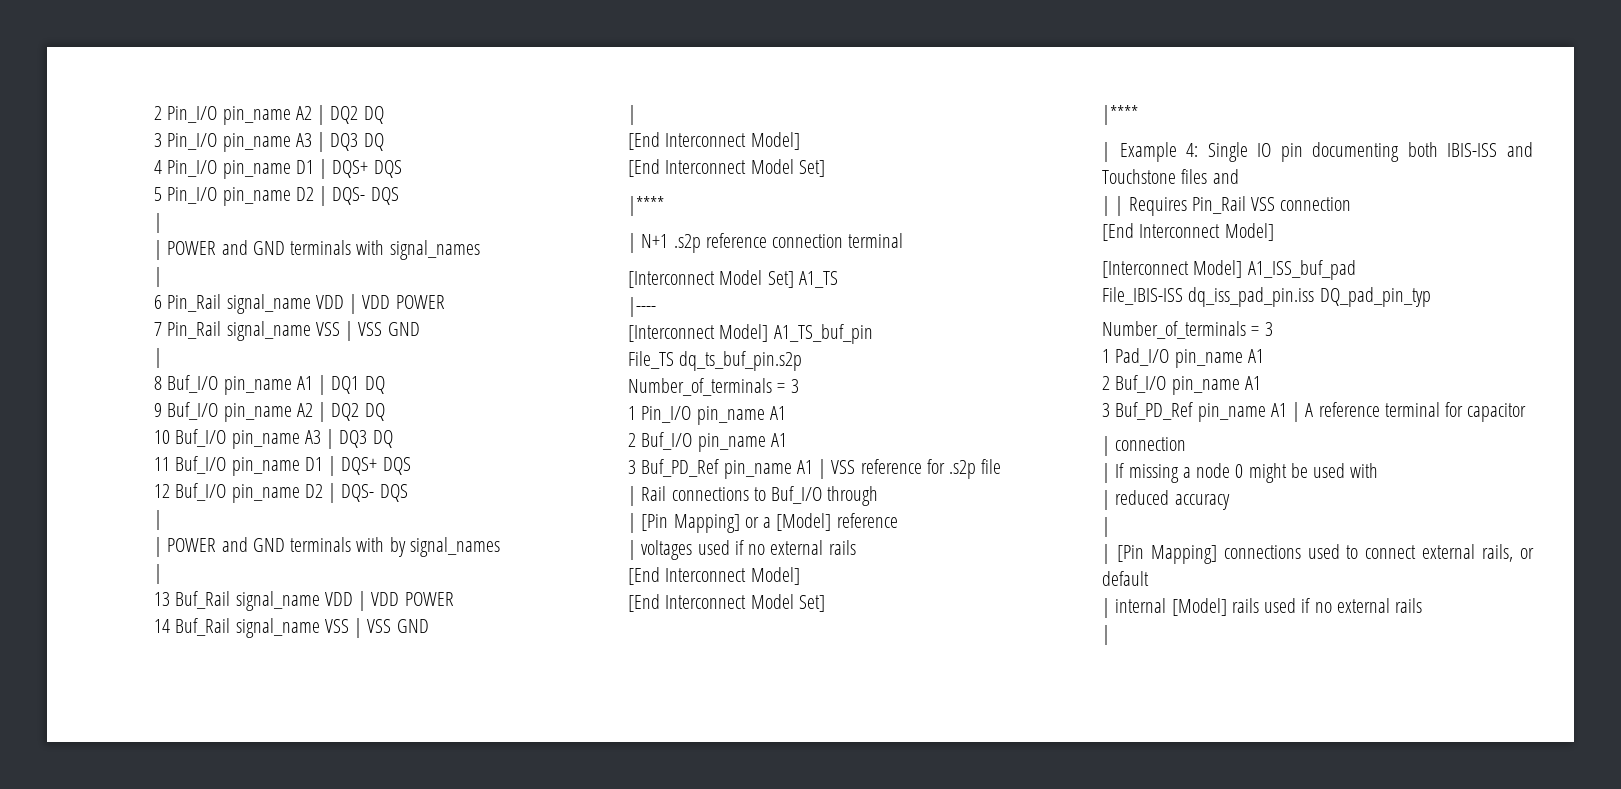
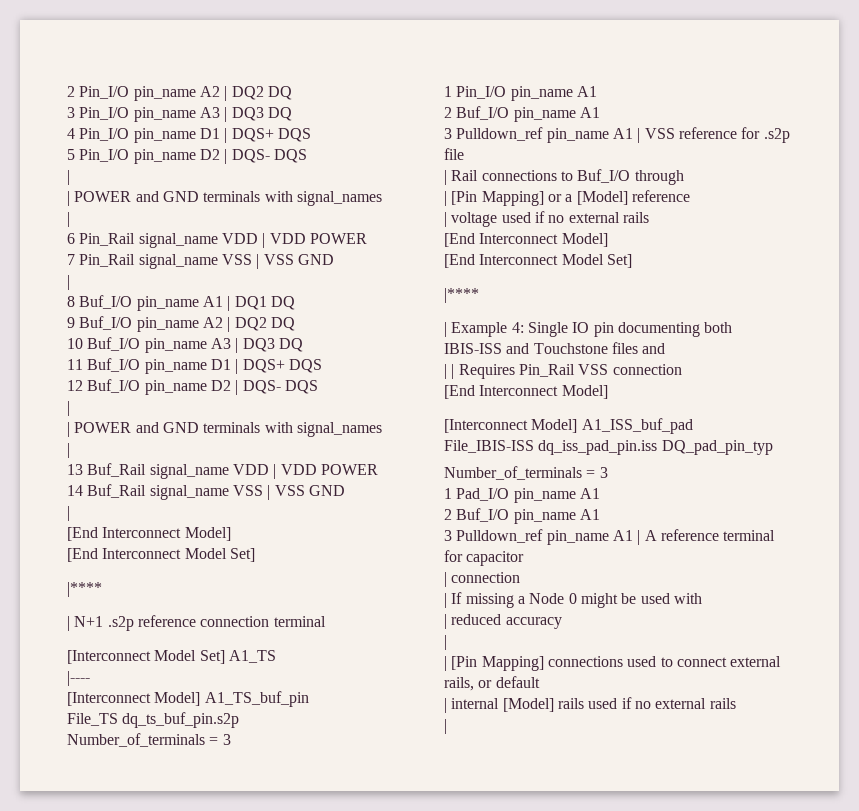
[389,537,406,557] by -> (293, 427) none
[641,459,720,477] Buf_PD_Ref -> [456,127,544,141] Pulldown_ref
[641,540,693,560] voltages -> [451,212,498,227] voltage
[1115,402,1194,420] Buf_PD_Ref -> [456,529,544,543] Pulldown_ref
[1196,463,1231,478] node -> [529,593,565,604] Node

